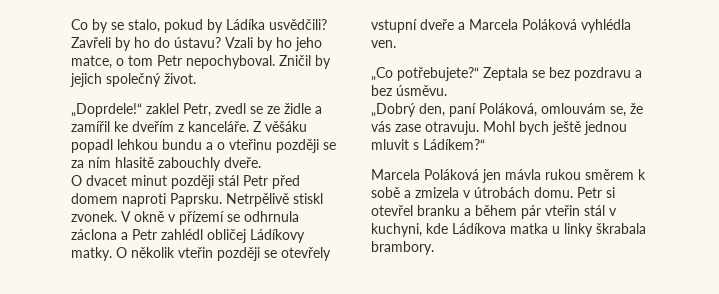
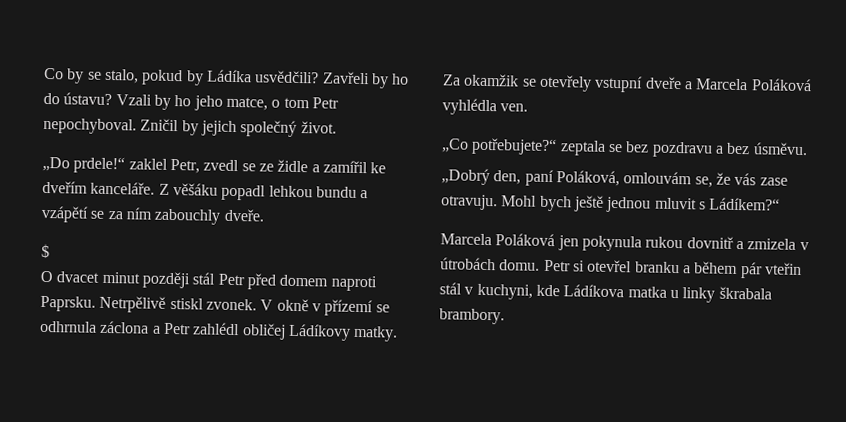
[71,103,142,117] „Doprdele!“ -> [42,156,126,174] „Do prdele!“
[178,124,184,132] z -> (88, 187) none
[217,139,319,153] o vteřinu později -> [41,205,89,223] vzápětí
[115,157,154,168] hlasitě -> (153, 213) none
(261, 162) none -> [41,243,50,259] // $
[116,247,260,261] O několik vteřin později -> [442,73,520,87] Za okamžik
[483,67,528,81] Zeptala -> [559,140,606,156] zeptala
[505,169,646,180] [371,187,400,198] mávla rukou směrem k sobě -> [581,235,734,252] pokynula rukou dovnitř

